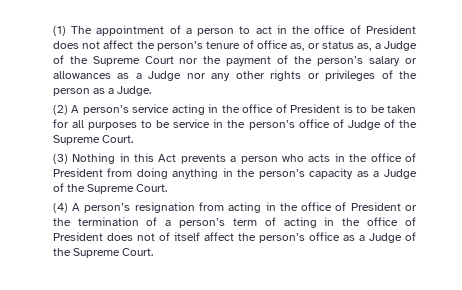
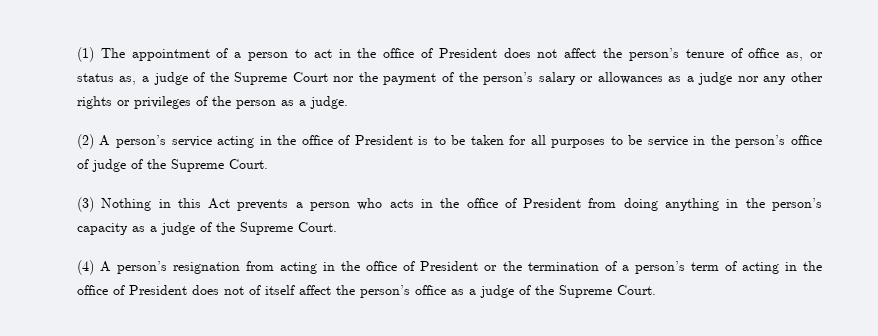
[384,41,418,51] Judge -> [153,72,188,85] judge
[148,71,182,81] Judge -> [698,72,733,85] judge
[117,86,152,96] Judge. -> [309,96,348,109] judge.
[347,120,381,130] Judge -> [91,159,126,172] judge
[383,169,417,179] Judge -> [160,222,195,235] judge
[368,233,402,243] Judge -> [479,285,514,298] judge

